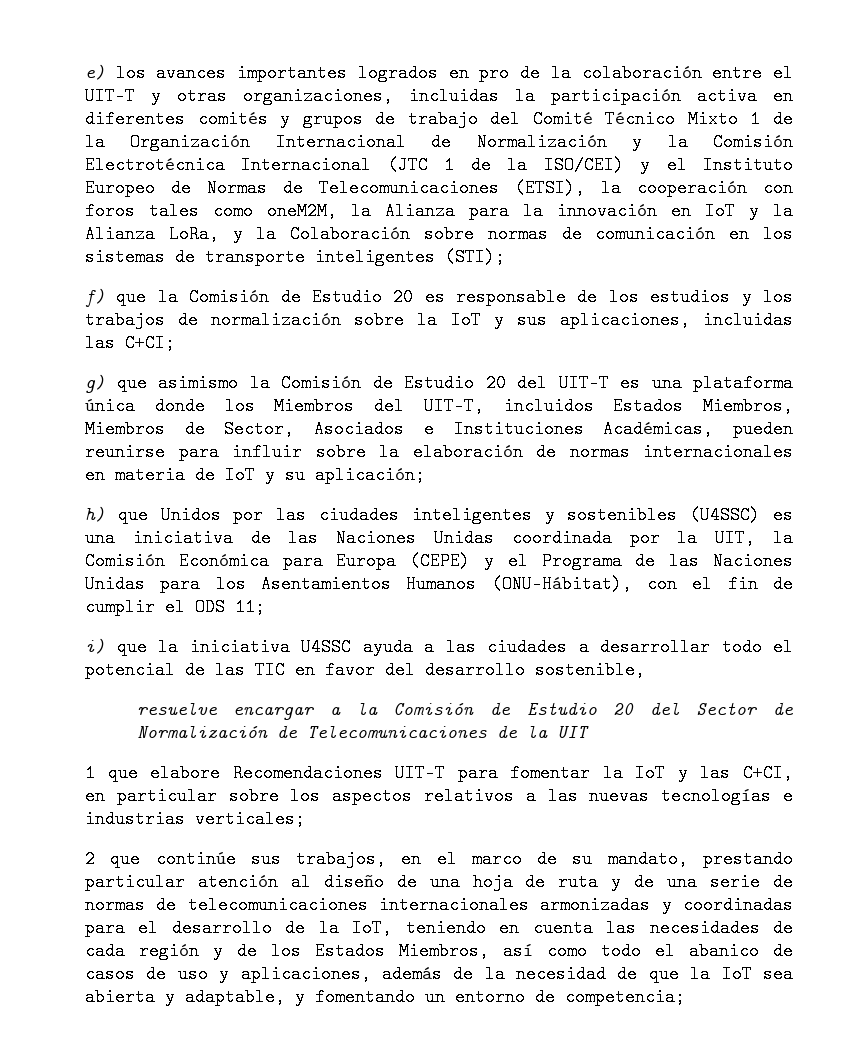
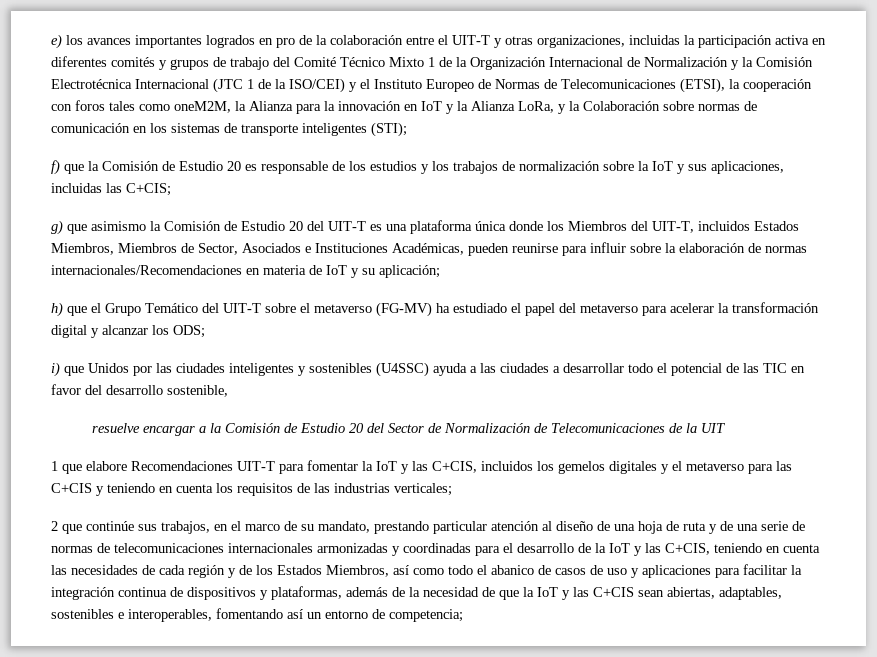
[125,334,175,352] C+CI; -> [126,183,171,196] C+CIS;
[643,443,793,461] internacionales -> [51,265,242,275] internacionales/Recomendaciones
(148, 515) none -> [91,302,819,317] [51,325,205,338] [51,362,84,377] el Grupo Temático del UIT-T sobre el metaverso (FG-MV) ha estudiado el papel del metaverso para acelerar la transformación digital y alcanzar los ODS; // i) que
[773,506,793,524] [85,529,793,547] [85,552,793,570] [85,575,794,593] [85,598,265,616] [85,638,351,656] es una iniciativa de las Naciones Unidas coordinada por la UIT, la Comisión Económica para Europa (CEPE) y el Programa de las Naciones Unidas para los Asentamientos Humanos (ONU-Hábitat), con el fin de cumplir el ODS 11; // i) que la iniciativa U4SSC -> (429, 369) none
[742,764,793,782] [85,787,793,805] C+CI, en particular sobre los aspectos relativos a las nuevas tecnologías e -> [432,461,792,474] [51,483,330,496] C+CIS, incluidos los gemelos digitales y el metaverso para las C+CIS y teniendo en cuenta los requisitos de las
[352,919,393,937] IoT, -> [609,543,710,556] IoT y las C+CIS,
[240,965,371,983] aplicaciones, -> [642,564,802,578] [51,586,342,600] aplicaciones para facilitar la integración continua de dispositivos y plataformas,
[762,965,793,983] [85,988,415,1006] sea abierta y adaptable, y fomentando -> [562,587,782,600] [51,608,303,622] y las C+CIS sean abiertas, adaptables, sostenibles e interoperables, fomentando así

